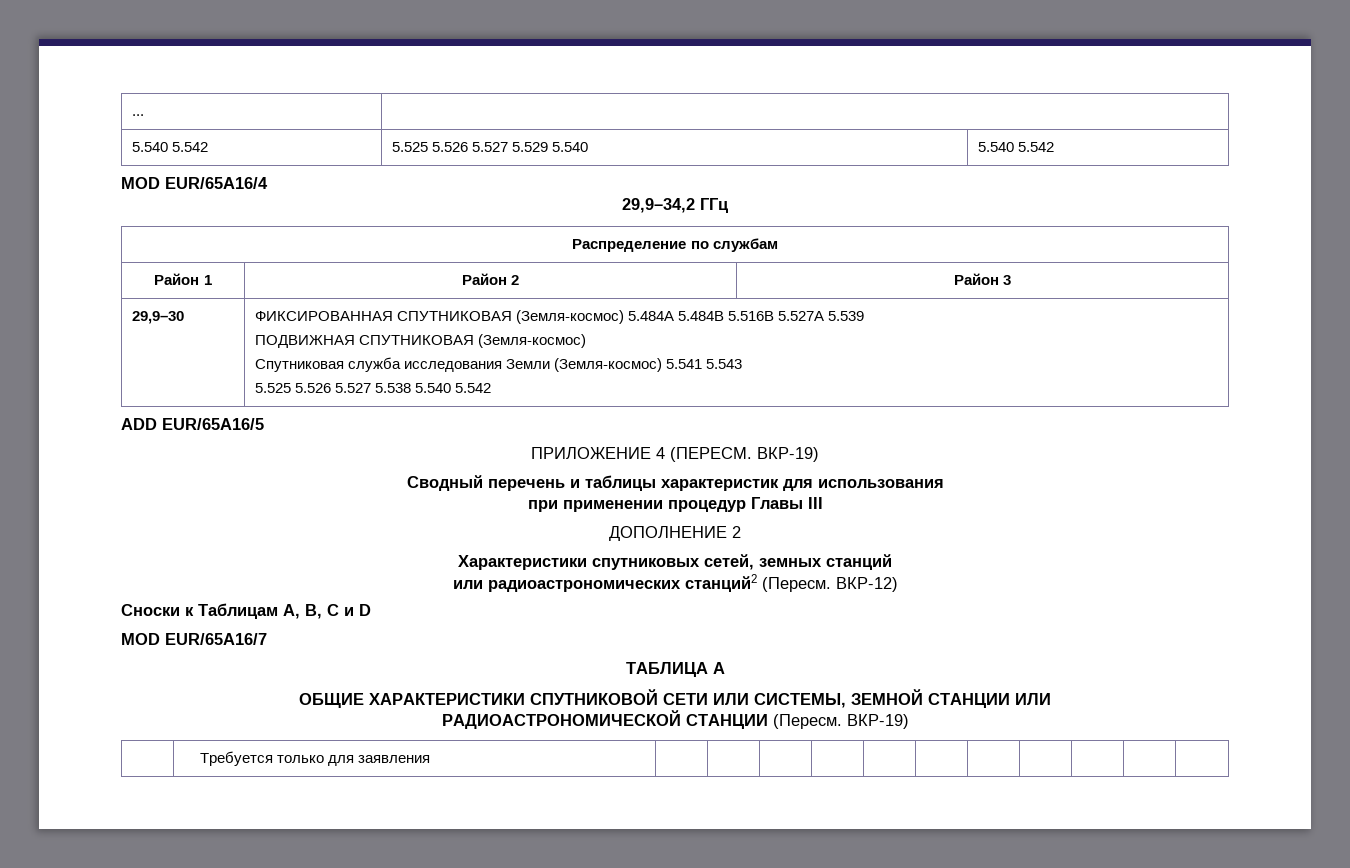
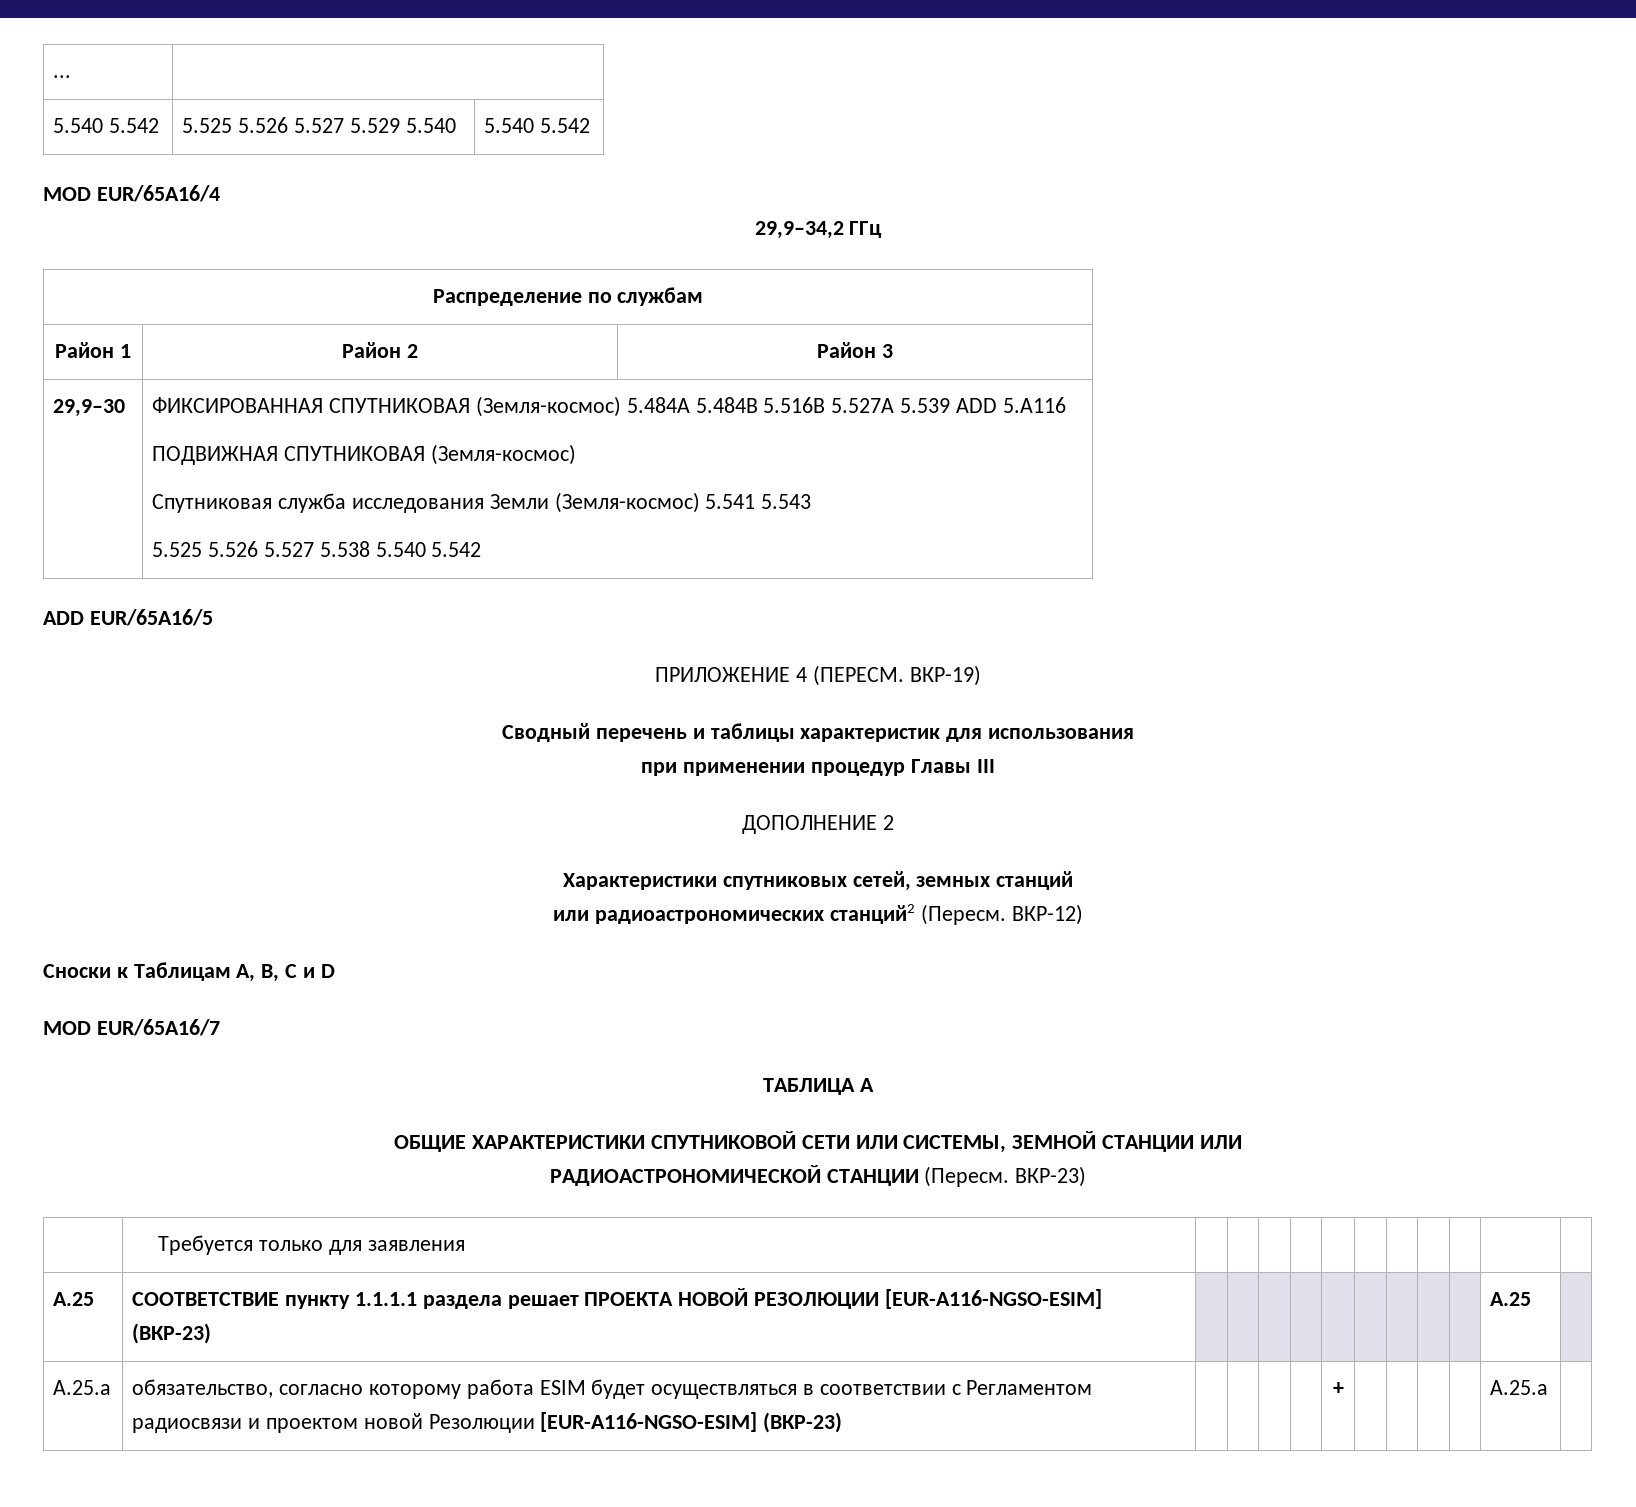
(864, 316) none -> [955,397,1066,413] ADD 5.A116
[846,714,909,729] ВКР-19) -> [1015,1166,1087,1187] ВКР-23)
(431, 759) none -> [53,1292,95,1306] [132,1288,1102,1309] [132,1323,212,1344] [1490,1292,1532,1306] [53,1380,112,1395] [132,1379,1093,1399] [132,1412,843,1433] [1332,1382,1344,1395] [1490,1380,1549,1395] // A.25 | СООТВЕТСТВИЕ пункту 1.1.1.1 раздела решает ПРОЕКТА НОВОЙ РЕЗОЛЮЦИИ [EUR-A116-NGSO-ESIM] (ВКР-23) | | | | | | | | | | A.25 | // A.25.a | обязательство, согласно которому работа ESIM будет осуществляться в соответствии с Регламентом радиосвязи и проектом новой Резолюции [EUR-A116-NGSO-ESIM] (ВКР-23) | | | | | + | | | | | A.25.a |

